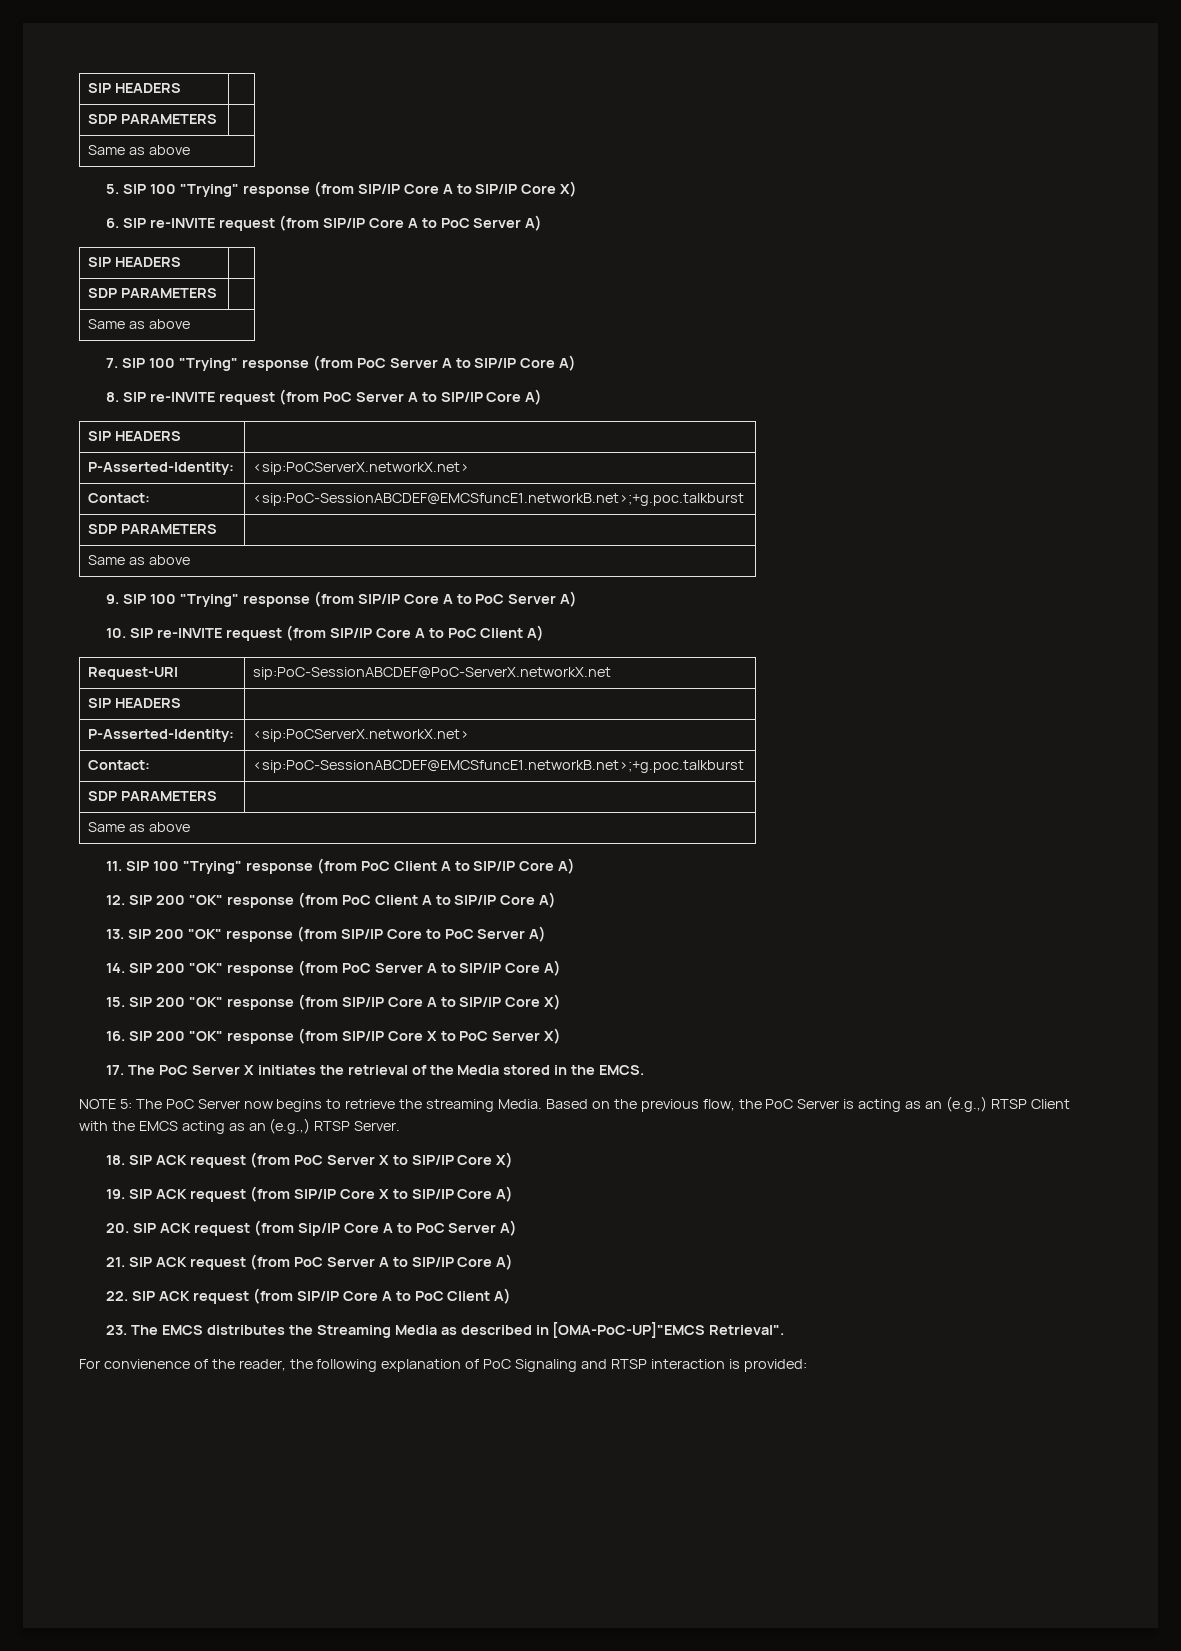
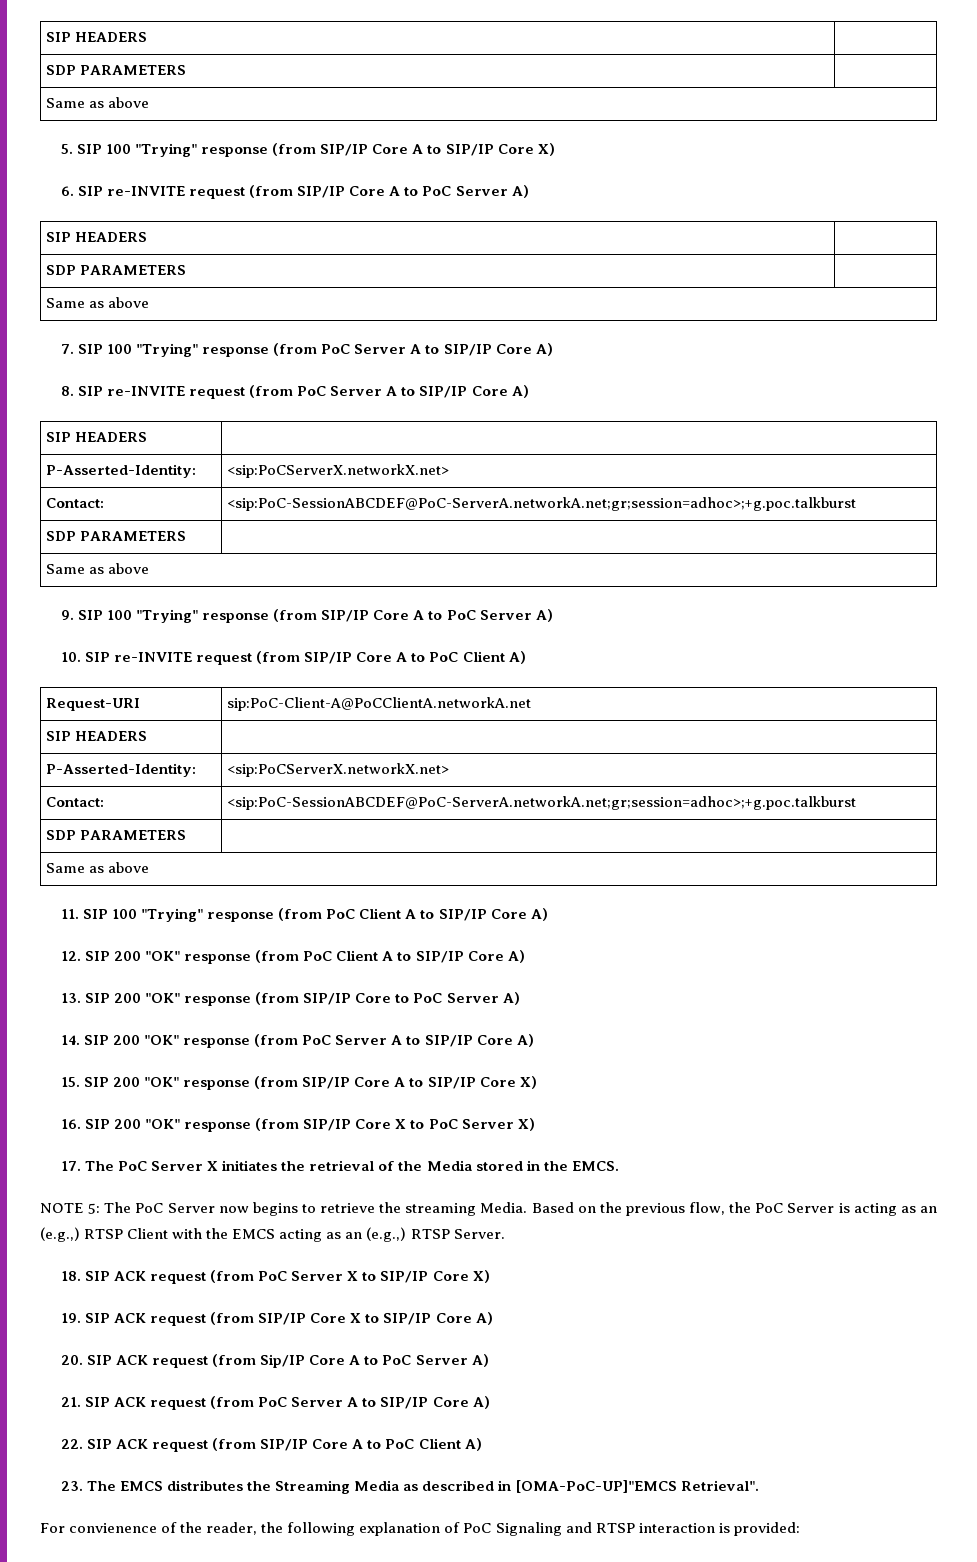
[253,493,745,506] <sip:PoC-SessionABCDEF@EMCSfuncE1.networkB.net>;+g.poc.talkburst -> [227,497,857,511] <sip:PoC-SessionABCDEF@PoC-ServerA.networkA.net;gr;session=adhoc>;+g.poc.talkburst
[253,667,612,680] [88,698,182,708] [88,729,235,742] [253,729,470,742] [88,760,151,770] [253,760,745,773] sip:PoC-SessionABCDEF@PoC-ServerX.networkX.net // SIP HEADERS | // P-Asserted-Identity: | <sip:PoCServerX.networkX.net> // Contact: | <sip:PoC-SessionABCDEF@EMCSfuncE1.networkB.net>;+g.poc.talkburst -> [227,697,532,711] [46,731,148,741] [46,763,197,777] [227,763,450,777] [46,797,105,807] [227,796,857,810] sip:PoC-Client-A@PoCClientA.networkA.net // SIP HEADERS | // P-Asserted-Identity: | <sip:PoCServerX.networkX.net> // Contact: | <sip:PoC-SessionABCDEF@PoC-ServerA.networkA.net;gr;session=adhoc>;+g.poc.talkburst

